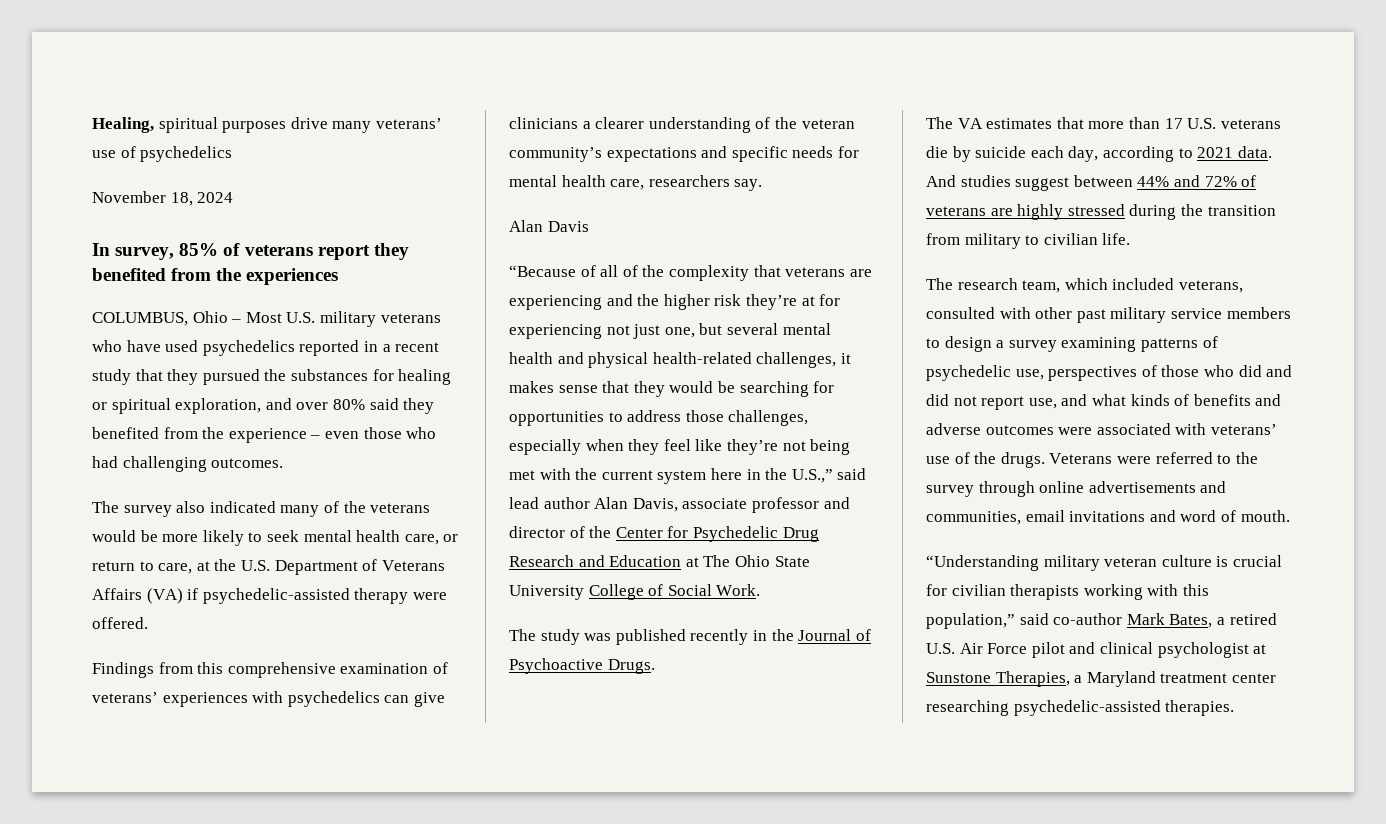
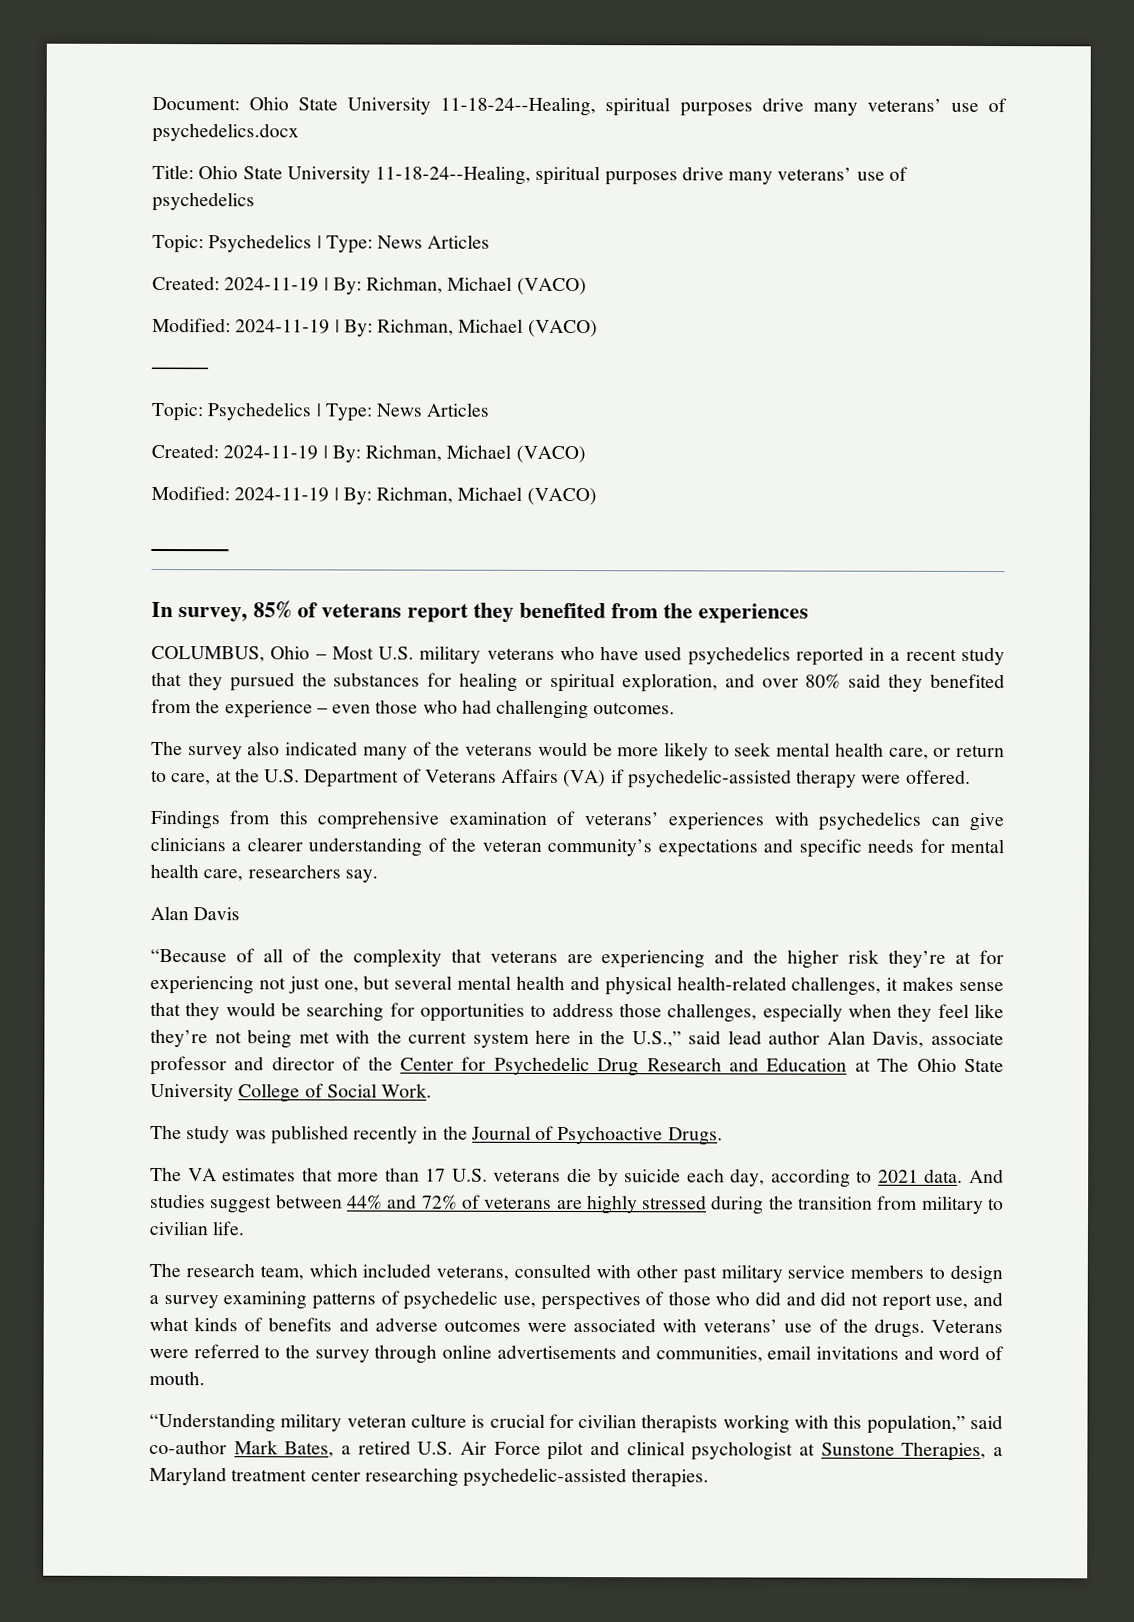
[92,117,154,133] Healing, -> [152,96,1008,117] [152,122,299,143] [152,164,532,185] Document: Ohio State University 11-18-24--Healing, spiritual purposes drive many veterans’ use of psychedelics.docx // Title: Ohio State University 11-18-24--Healing,
[92,191,234,206] November 18, 2024 -> [152,234,491,254] [152,275,587,296] [152,317,598,338] [151,366,210,375] [151,402,490,422] [151,443,586,464] [151,485,597,506] [150,548,229,559] Topic: Psychedelics | Type: News Articles // Created: 2024-11-19 | By: Richman, Michael (VACO) // Modified: 2024-11-19 | By: Richman, Michael (VACO) // ──── // Topic: Psychedelics | Type: News Articles // Created: 2024-11-19 | By: Richman, Michael (VACO) // Modified: 2024-11-19 | By: Richman, Michael (VACO) // ────

